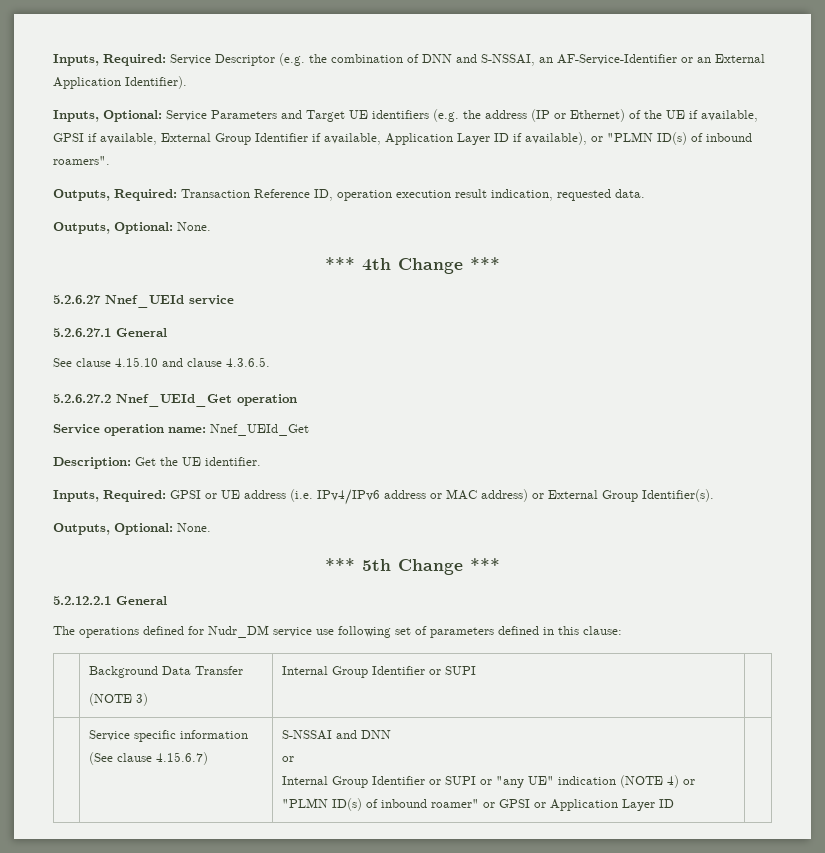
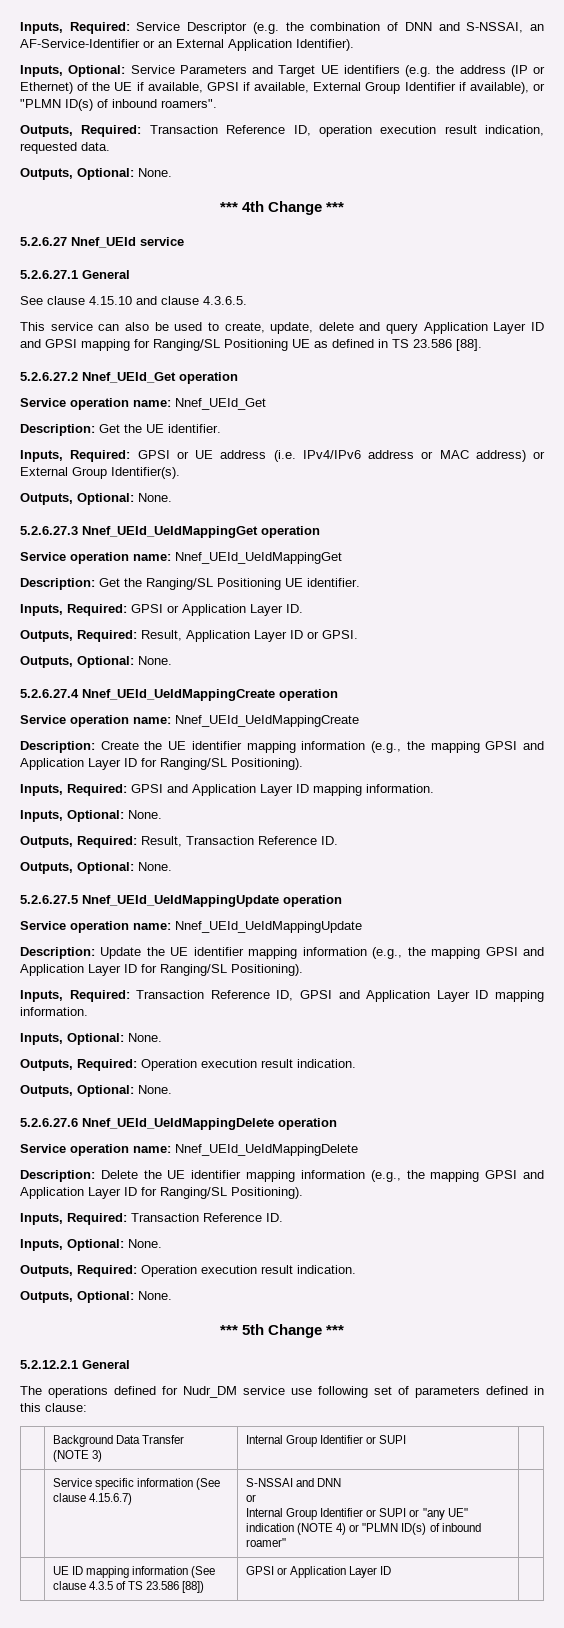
[324,133,522,145] available, Application Layer ID if -> (466, 86) none
(270, 362) none -> [20,322,545,334] [20,339,482,351] // This service can also be used to create, update, delete and query Application Layer ID and GPSI mapping for Ranging/SL Positioning UE as defined in TS 23.586 [88].
(211, 527) none -> [20,526,320,538] [20,552,342,564] [20,578,360,590] [20,604,303,616] [20,630,358,642] [20,656,172,668] [20,689,338,701] [20,715,359,727] [20,741,545,753] [20,758,303,770] [20,784,434,796] [20,810,162,822] [20,836,338,848] [20,862,172,874] [20,895,342,907] [20,921,362,933] [20,947,544,959] [20,964,303,976] [20,990,545,1002] [20,1007,88,1016] [20,1033,162,1045] [20,1059,356,1071] [20,1085,172,1097] [20,1118,337,1130] [20,1144,358,1156] [20,1170,544,1182] [20,1187,303,1199] [20,1213,283,1225] [20,1239,162,1251] [20,1265,356,1277] [20,1291,172,1303] // 5.2.6.27.3 Nnef_UEId_UeIdMappingGet operation // Service operation name: Nnef_UEId_UeIdMappingGet // Description: Get the Ranging/SL Positioning UE identifier. // Inputs, Required: GPSI or Application Layer ID. // Outputs, Required: Result, Application Layer ID or GPSI. // Outputs, Optional: None. // 5.2.6.27.4 Nnef_UEId_UeIdMappingCreate operation // Service operation name: Nnef_UEId_UeIdMappingCreate // Description: Create the UE identifier mapping information (e.g., the mapping GPSI and Application Layer ID for Ranging/SL Positioning). // Inputs, Required: GPSI and Application Layer ID mapping information. // Inputs, Optional: None. // Outputs, Required: Result, Transaction Reference ID. // Outputs, Optional: None. // 5.2.6.27.5 Nnef_UEId_UeIdMappingUpdate operation // Service operation name: Nnef_UEId_UeIdMappingUpdate // Description: Update the UE identifier mapping information (e.g., the mapping GPSI and Application Layer ID for Ranging/SL Positioning). // Inputs, Required: Transaction Reference ID, GPSI and Application Layer ID mapping information. // Inputs, Optional: None. // Outputs, Required: Operation execution result indication. // Outputs, Optional: None. // 5.2.6.27.6 Nnef_UEId_UeIdMappingDelete operation // Service operation name: Nnef_UEId_UeIdMappingDelete // Description: Delete the UE identifier mapping information (e.g., the mapping GPSI and Application Layer ID for Ranging/SL Positioning). // Inputs, Required: Transaction Reference ID. // Inputs, Optional: None. // Outputs, Required: Operation execution result indication. // Outputs, Optional: None.
[482,802,495,808] or -> [52,1566,216,1578] [52,1581,205,1593] | // | UE ID mapping information (See clause 4.3.5 of TS 23.586 [88]) |

